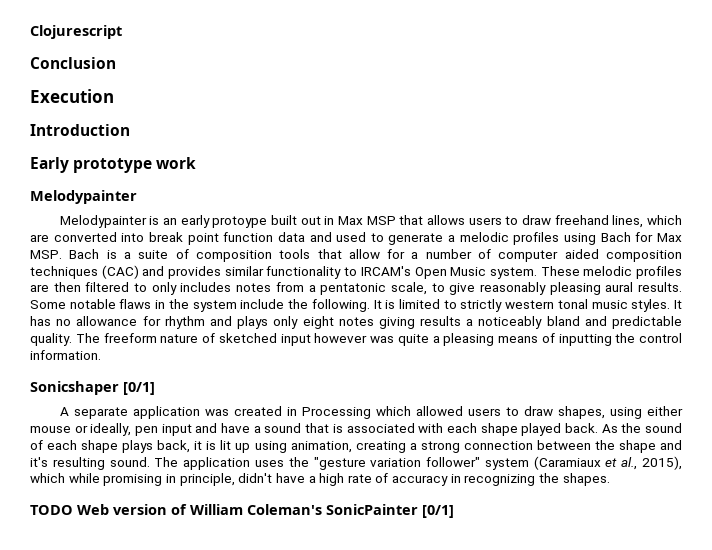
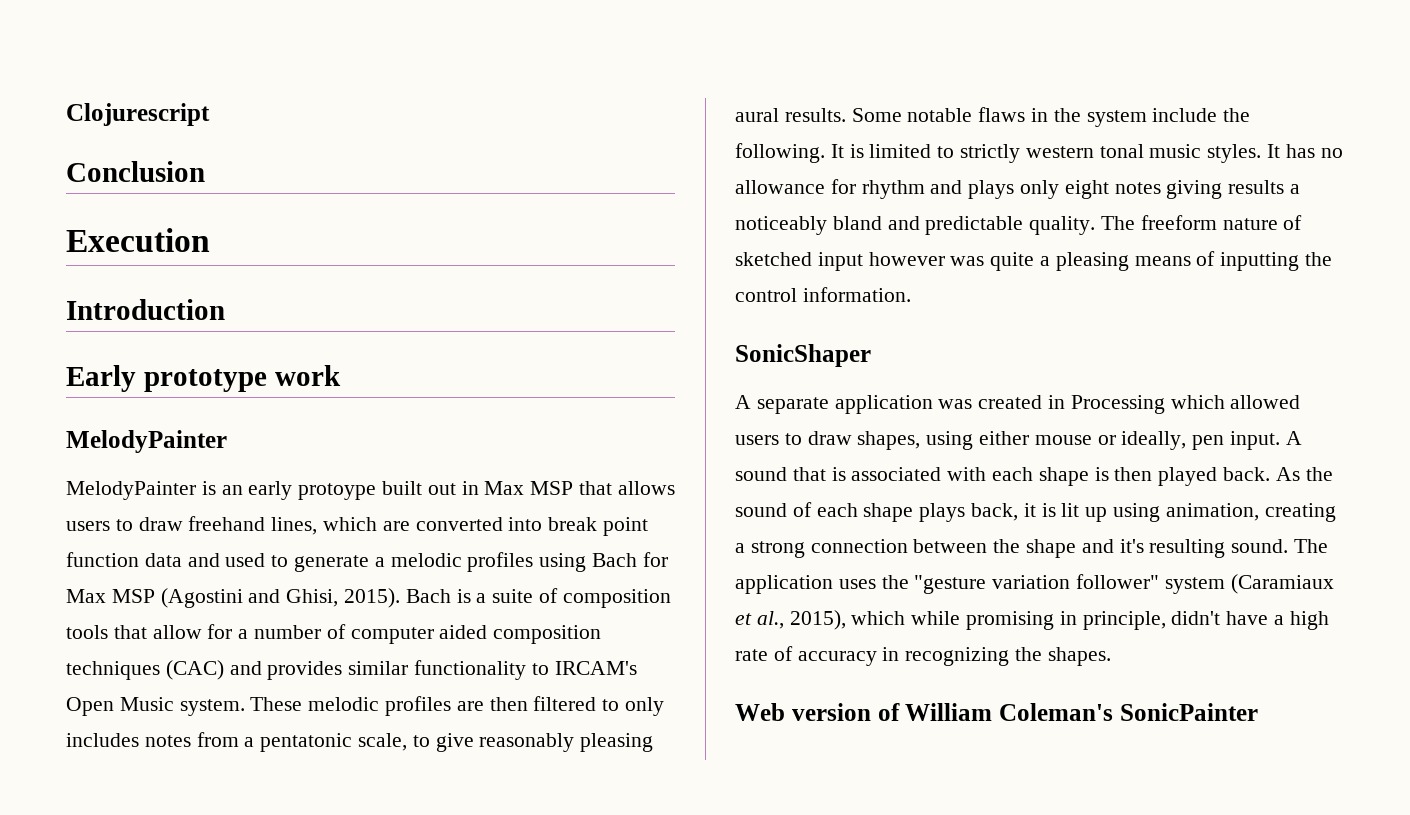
[30,190,137,204] [59,215,147,228] Melodypainter // Melodypainter -> [66,430,227,453] [66,481,196,500] MelodyPainter // MelodyPainter
[30,250,62,259] MSP. -> [111,588,401,608] MSP (Agostini and Ghisi, 2015).
[30,381,155,395] Sonicshaper [0/1] -> [735,344,871,367] SonicShaper
[161,423,261,436] input and have a -> [1230,431,1302,450] input. A
(518, 429) none -> [1094,467,1153,481] is then
[30,505,73,515] TODO -> (1111, 656) none
[422,505,454,518] [0/1] -> (1258, 712) none

